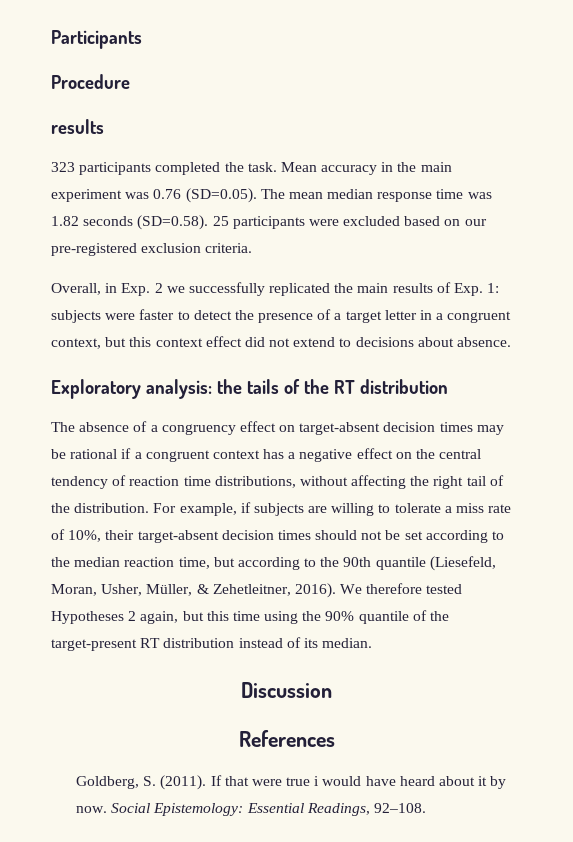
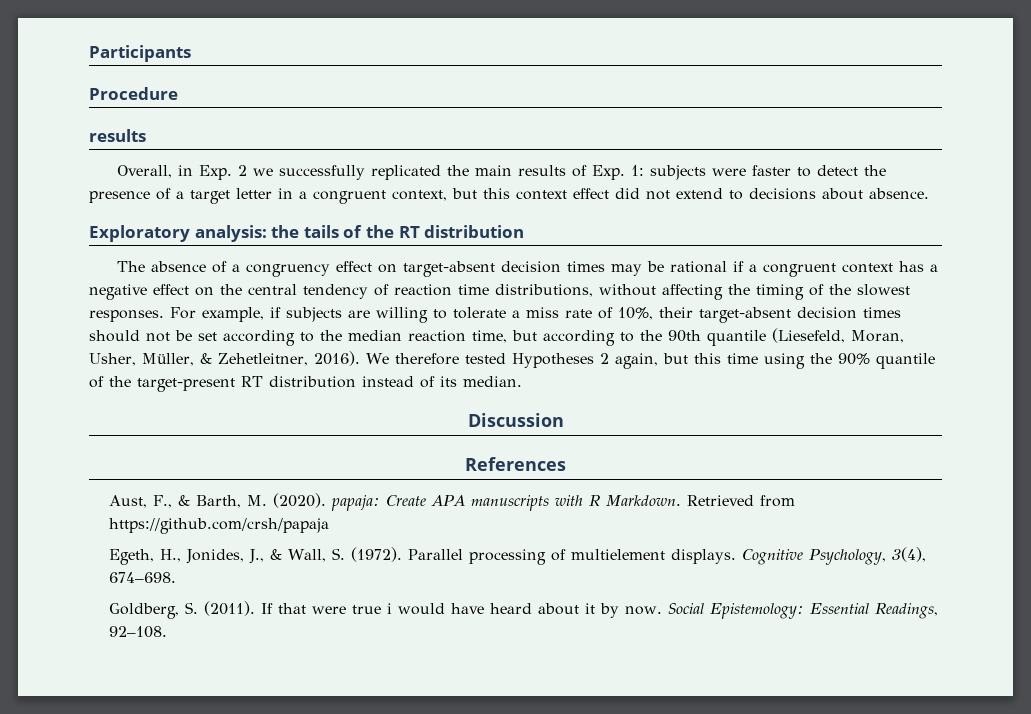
[51,162,452,175] [51,188,492,203] [51,215,487,230] [51,243,253,256] // 323 participants completed the task. Mean accuracy in the main experiment was 0.76 (SD=0.05). The mean median response time was 1.82 seconds (SD=0.58). 25 participants were excluded based on our pre-registered exclusion criteria. -> (146, 135) none
[433,475,504,489] [51,503,150,513] right tail of the distribution. -> [756,284,910,300] [89,310,164,322] timing of the slowest responses.
(335, 738) none -> [109,493,796,511] [109,518,330,534] [109,547,927,565] [109,572,177,583] // Aust, F., & Barth, M. (2020). papaja: Create APA manuscripts with R Markdown. Retrieved from https://github.com/crsh/papaja // Egeth, H., Jonides, J., & Wall, S. (1972). Parallel processing of multielement displays. Cognitive Psychology, 3(4), 674–698.

